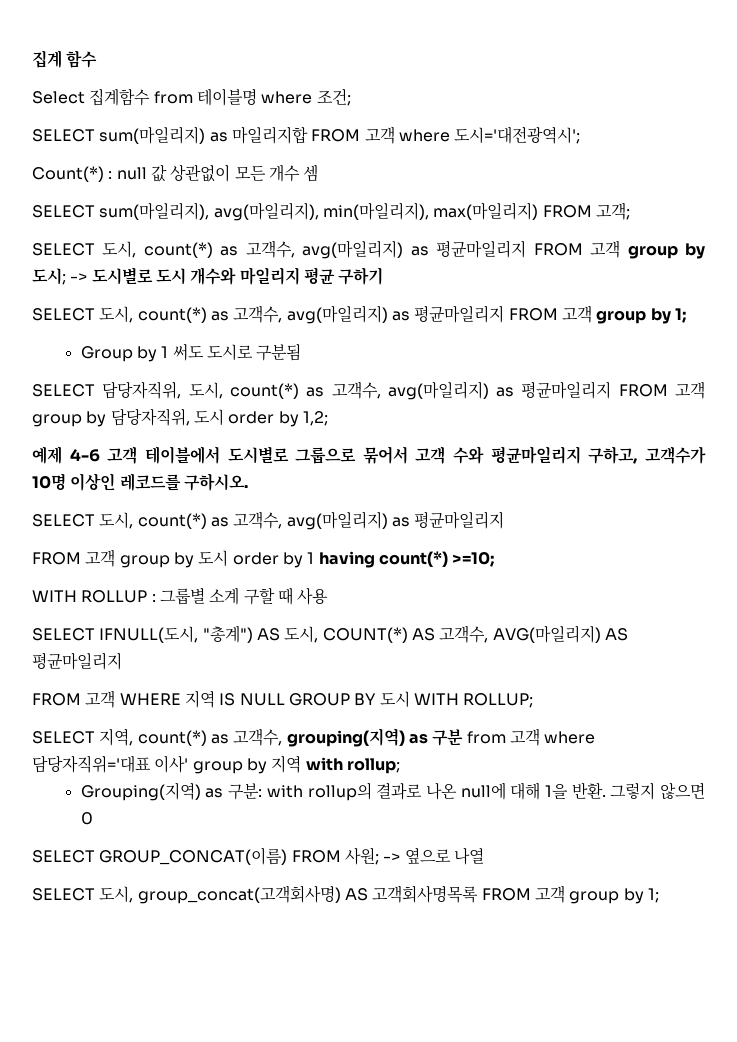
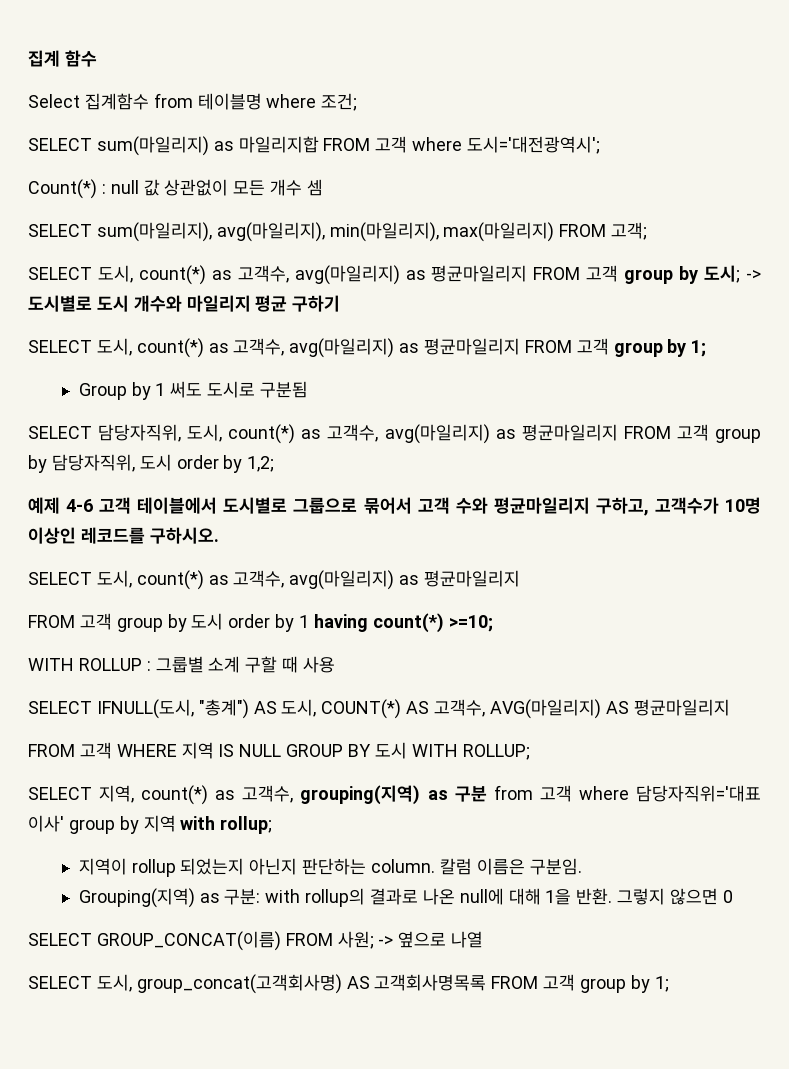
(400, 766) none -> [78,858,582,877] // 지역이 rollup 되었는지 아닌지 판단하는 column. 칼럼 이름은 구분임.

